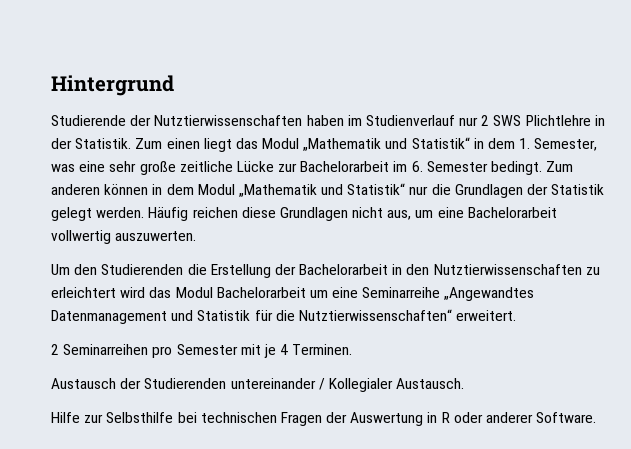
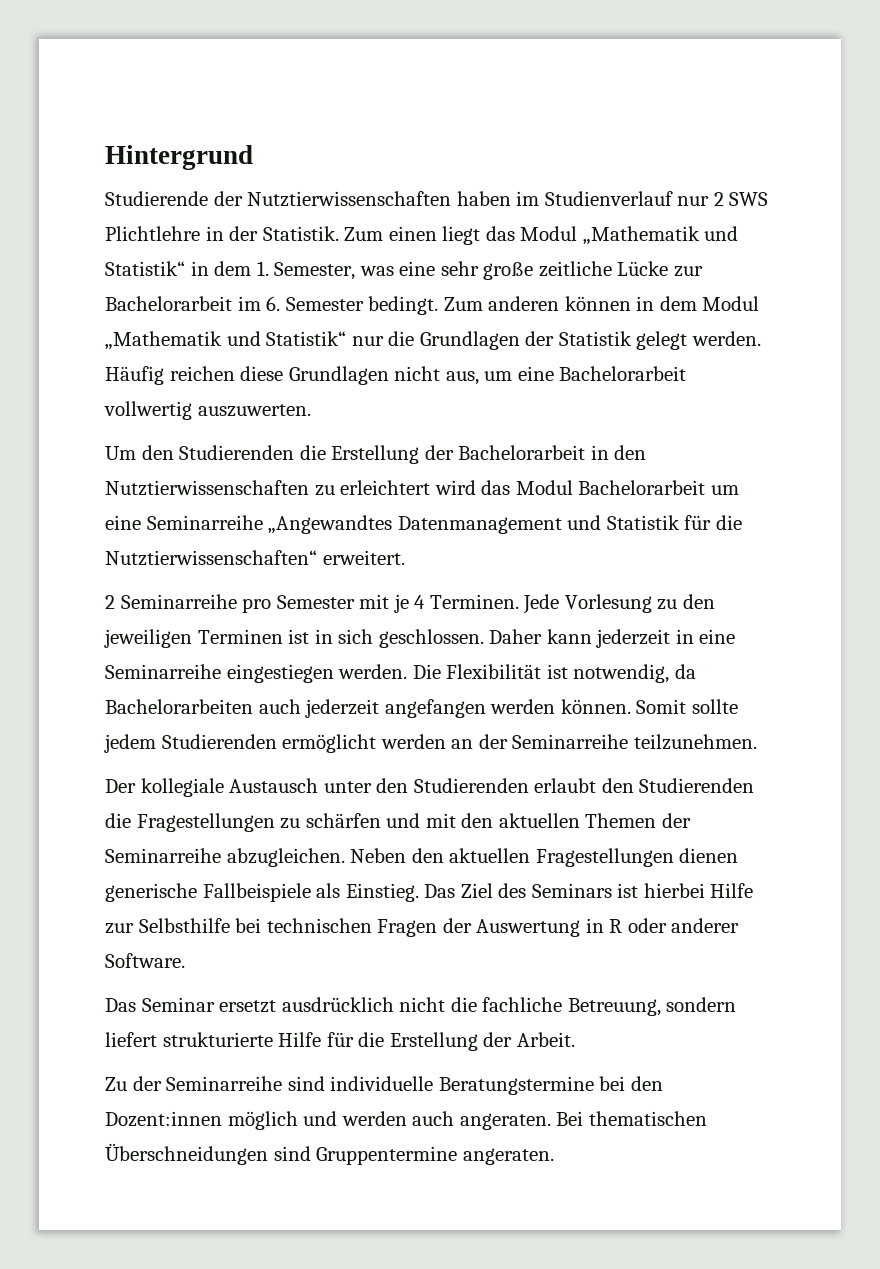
[63,344,149,355] Seminarreihen -> [120,594,237,609] Seminarreihe
[51,378,465,392] // Austausch der Studierenden untereinander / Kollegialer Austausch. // -> [523,594,715,614] [104,629,736,648] [105,664,696,683] [105,699,738,718] [104,734,757,753] [105,778,755,797] [105,813,691,832] [105,848,739,867] [105,883,705,902] Jede Vorlesung zu den jeweiligen Terminen ist in sich geschlossen. Daher kann jederzeit in eine Seminarreihe eingestiegen werden. Die Flexibilität ist notwendig, da Bachelorarbeiten auch jederzeit angefangen werden können. Somit sollte jedem Studierenden ermöglicht werden an der Seminarreihe teilzunehmen. // Der kollegiale Austausch unter den Studierenden erlaubt den Studierenden die Fragestellungen zu schärfen und mit den aktuellen Themen der Seminarreihe abzugleichen. Neben den aktuellen Fragestellungen dienen generische Fallbeispiele als Einstieg. Das Ziel des Seminars ist hierbei
(597, 417) none -> [105,997,737,1016] [105,1032,575,1051] [105,1076,663,1095] [105,1111,707,1130] [105,1143,554,1165] // Das Seminar ersetzt ausdrücklich nicht die fachliche Betreuung, sondern liefert strukturierte Hilfe für die Erstellung der Arbeit. // Zu der Seminarreihe sind individuelle Beratungstermine bei den Dozent:innen möglich und werden auch angeraten. Bei thematischen Überschneidungen sind Gruppentermine angeraten.

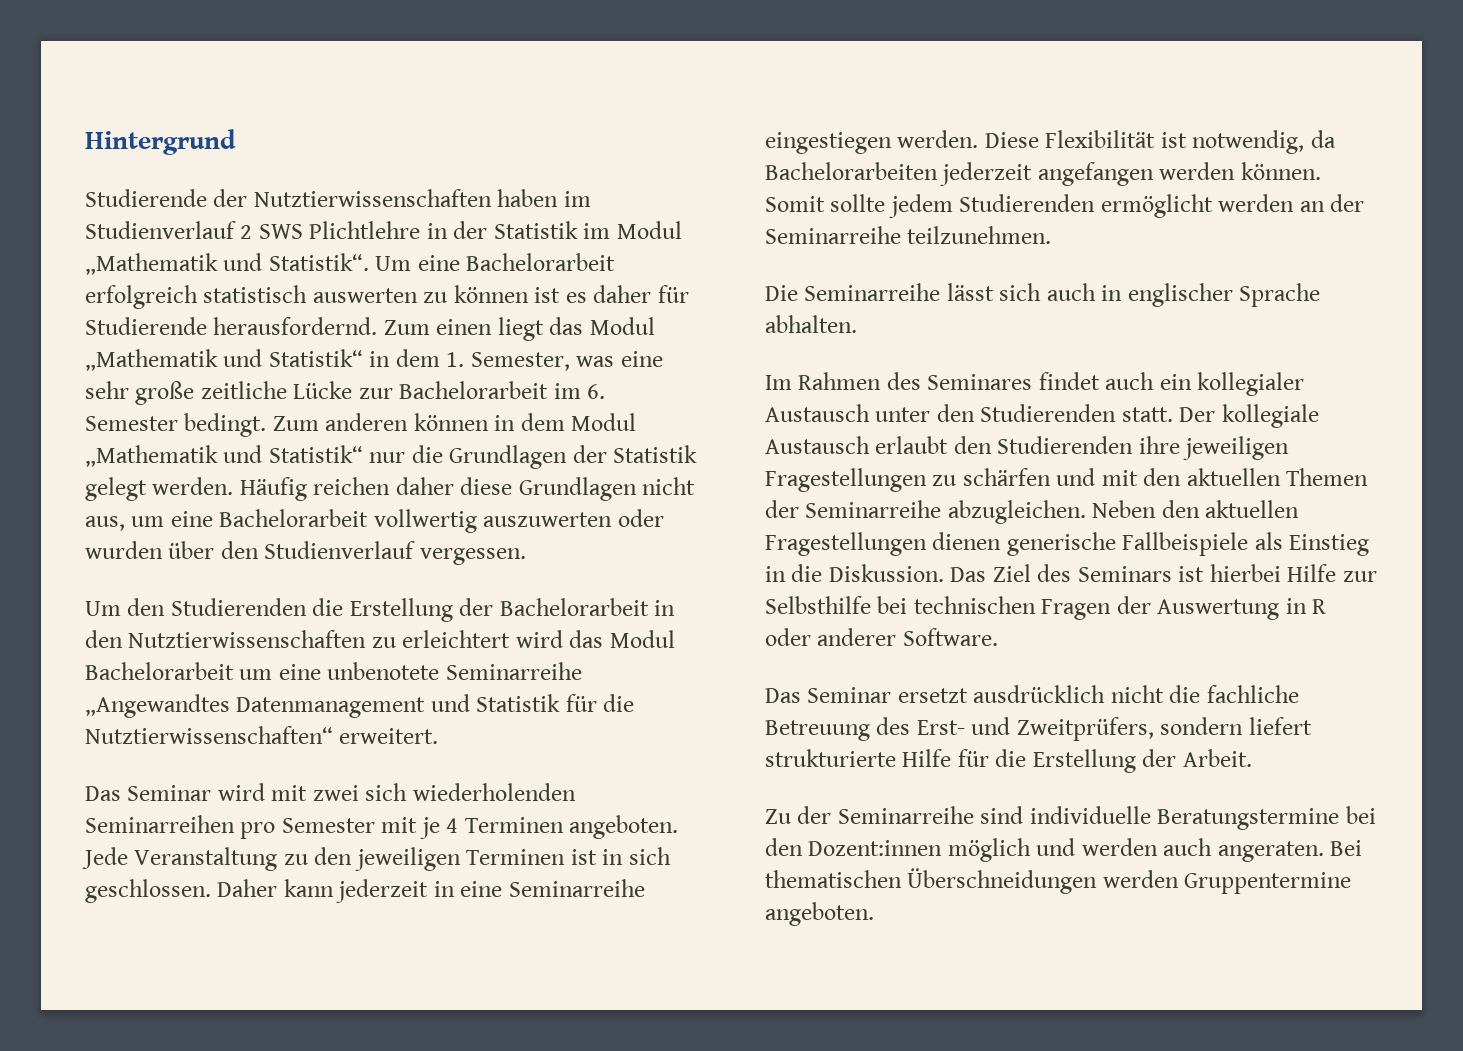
[677,196,710,206] nur -> (236, 230) none
[262,226,339,241] Statistik. -> [493,221,682,239] [85,253,616,275] [85,285,689,309] [85,317,378,335] Statistik im Modul „Mathematik und Statistik“. Um eine Bachelorarbeit erfolgreich statistisch auswerten zu können ist es daher für Studierende herausfordernd.
(235, 373) none -> [395,477,454,495] daher
[197,404,311,417] auszuwerten. -> [483,509,664,527] [85,541,526,565] auszuwerten oder wurden über den Studienverlauf vergessen.
(141, 522) none -> [327,662,440,680] unbenotete
[105,594,237,609] 2 Seminarreihe -> [85,783,576,801] [85,815,235,833] Das Seminar wird mit zwei sich wiederholenden Seminarreihen
[429,594,652,614] Terminen. Jede Vorlesung -> [464,815,679,839] [82,847,278,871] Terminen angeboten. Jede Veranstaltung
[412,664,441,679] Die -> [984,132,1039,148] Diese
[258,699,301,714] auch -> (938, 171) none
[105,778,529,797] Der kollegiale Austausch unter den Studierenden -> [765,283,1321,307] [765,315,857,333] [765,372,1305,396] [765,404,1319,428] [765,436,870,454] Die Seminarreihe lässt sich auch in englischer Sprache abhalten. // Im Rahmen des Seminares findet auch ein kollegialer Austausch unter den Studierenden statt. Der kollegiale Austausch
[105,813,131,828] die -> [1138,436,1290,460] ihre jeweiligen
[345,883,419,902] Einstieg. -> [1289,534,1370,556] [765,564,944,582] Einstieg in die Diskussion.
[567,998,661,1016] Betreuung, -> [765,717,1154,741] Betreuung des Erst- und Zweitprüfers,
[273,1146,554,1165] sind Gruppentermine angeraten. -> [1102,870,1352,894] [765,902,874,926] werden Gruppentermine angeboten.

